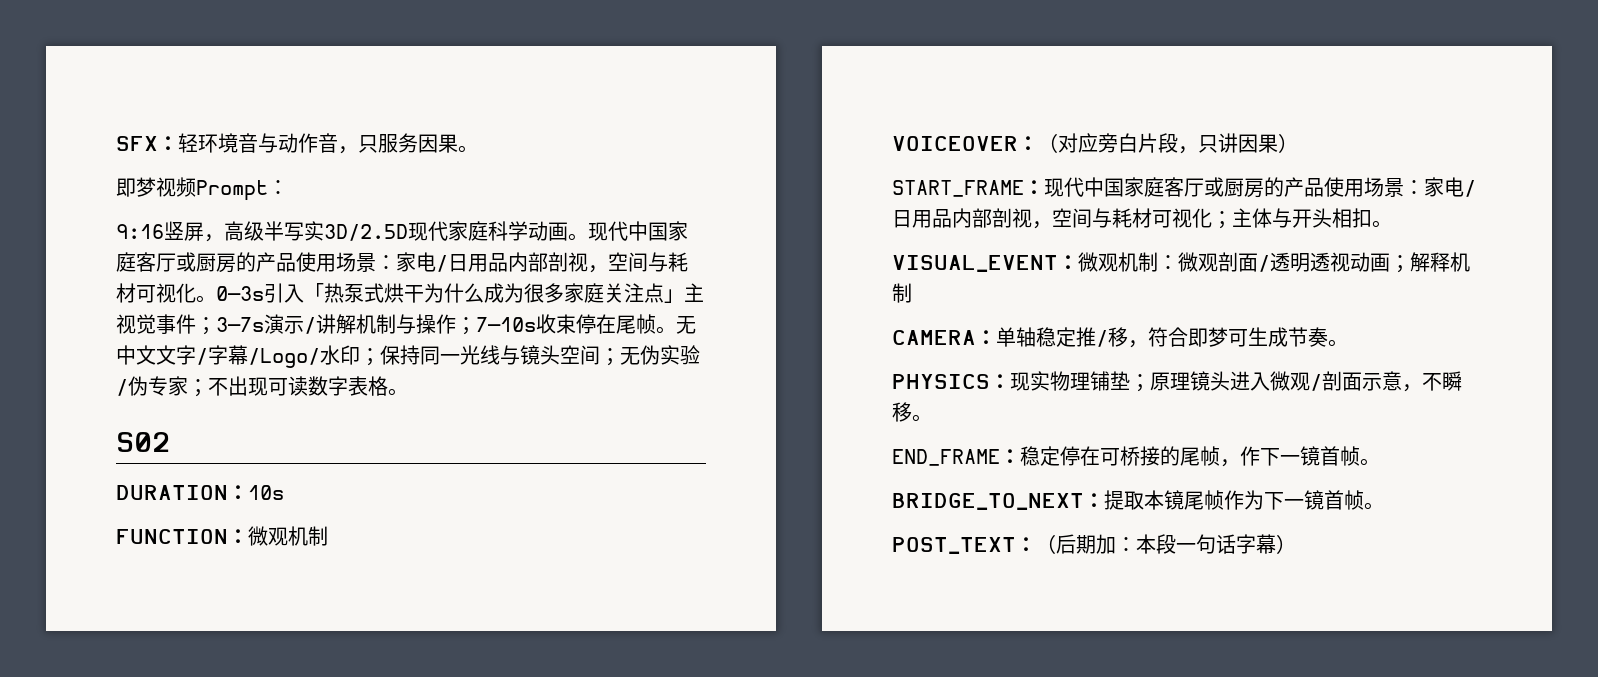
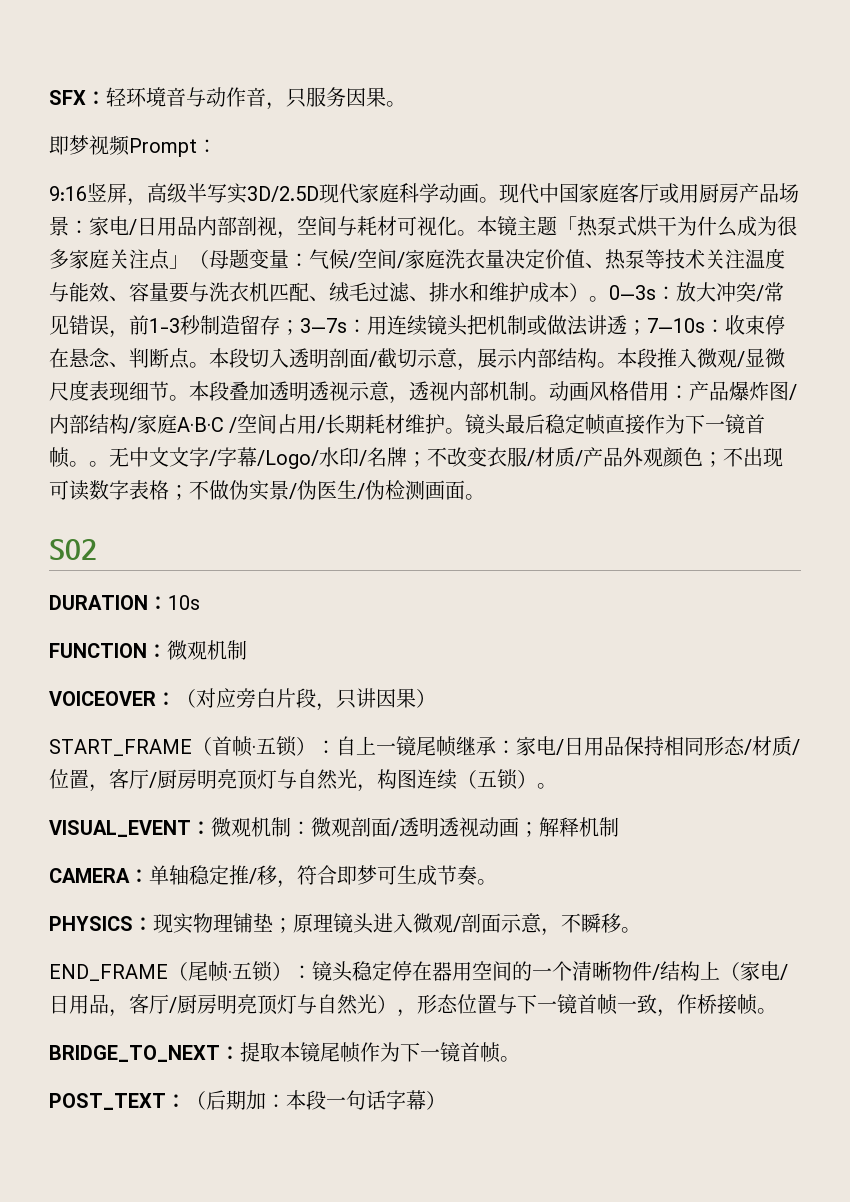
[196,252,336,273] 厨房的产品使用 -> [679,183,779,203] 用厨房产品
[216,283,304,303] 0—3s引入 -> [477,216,557,236] 本镜主题
[684,283,704,302] [116,314,656,335] 主视觉事件；3—7s演示/讲解机制与操作；7—10s收束停在尾帧 -> [189,248,785,270] [49,282,784,303] [49,315,785,338] [49,348,785,371] [49,380,797,404] [49,414,766,435] [49,447,89,468] （母题变量：气候/空间/家庭洗衣量决定价值、热泵等技术关注温度与能效、容量要与洗衣机匹配、绒毛过滤、排水和维护成本）。0—3s：放大冲突/常见错误，前1-3秒制造留存；3—7s：用连续镜头把机制或做法讲透；7—10s：收束停在悬念、判断点。本段切入透明剖面/截切示意，展示内部结构。本段推入微观/显微尺度表现细节。本段叠加透明透视示意，透视内部机制。动画风格借用：产品爆炸图/内部结构/家庭A·B·C /空间占用/长期耗材维护。镜头最后稳定帧直接作为下一镜首帧。
[360,345,700,366] [116,376,188,396] ；保持同一光线与镜头空间；无伪实验/伪专家 -> [359,447,703,468] /名牌；不改变衣服/材质/产品外观颜色
(388, 386) none -> [169,480,465,501] ；不做伪实景/伪医生/伪检测画面
[1024,177,1476,198] [892,208,1372,229] ：现代中国家庭客厅或厨房的产品使用场景：家电/日用品内部剖视，空间与耗材可视化；主体与开头相扣 -> [192,736,800,757] [49,769,537,792] （首帧·五锁）：自上一镜尾帧继承：家电/日用品保持相同形态/材质/位置，客厅/厨房明亮顶灯与自然光，构图连续（五锁）
[1000,446,1340,467] ：稳定停在可桥接的尾帧，作下一镜首 -> [168,961,788,982] [49,994,737,1017] （尾帧·五锁）：镜头稳定停在器用空间的一个清晰物件/结构上（家电/日用品，客厅/厨房明亮顶灯与自然光），形态位置与下一镜首帧一致，作桥接

